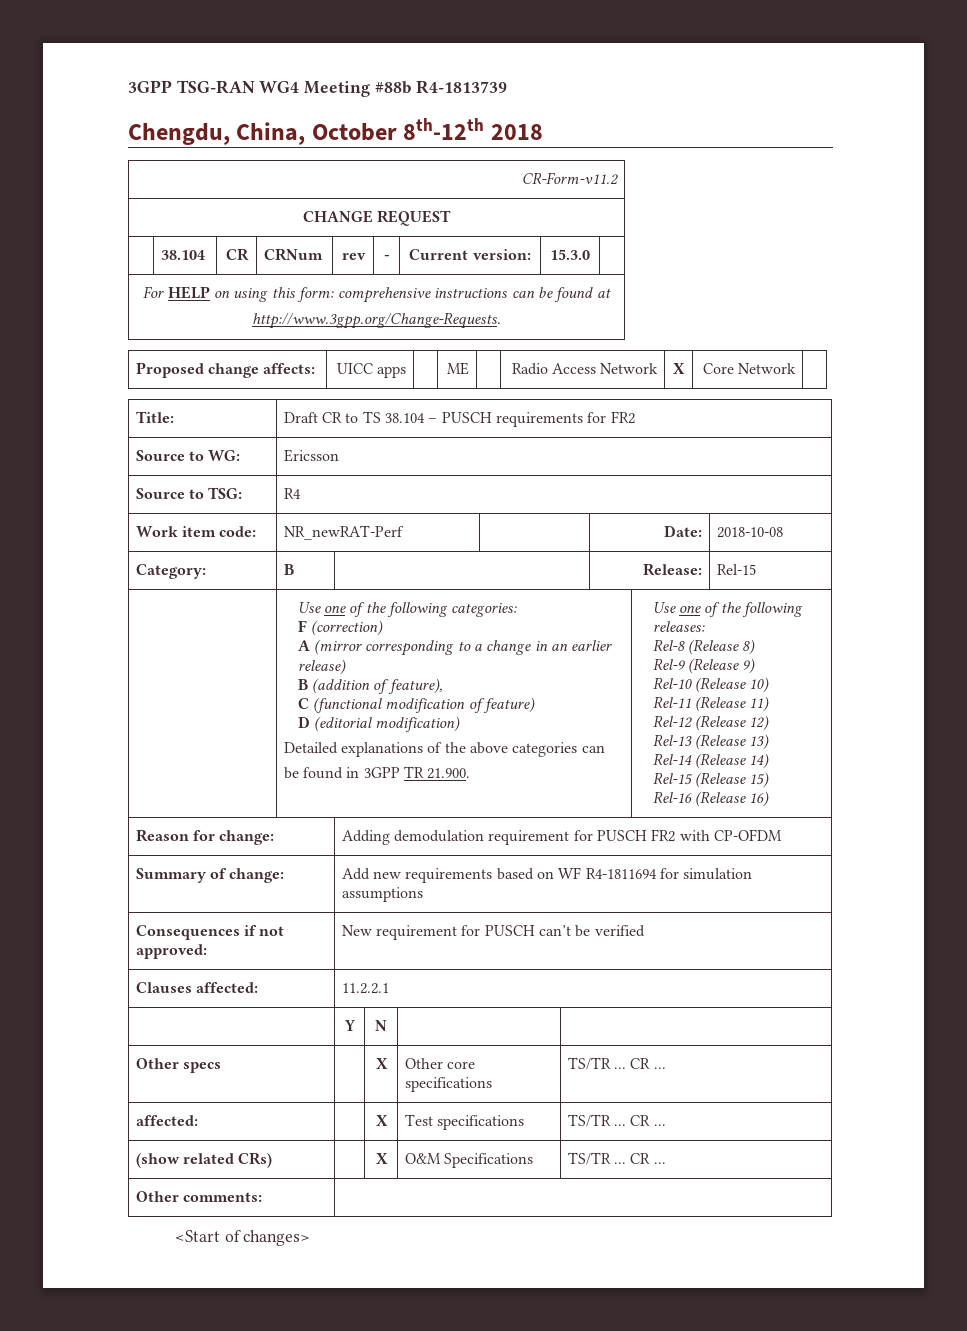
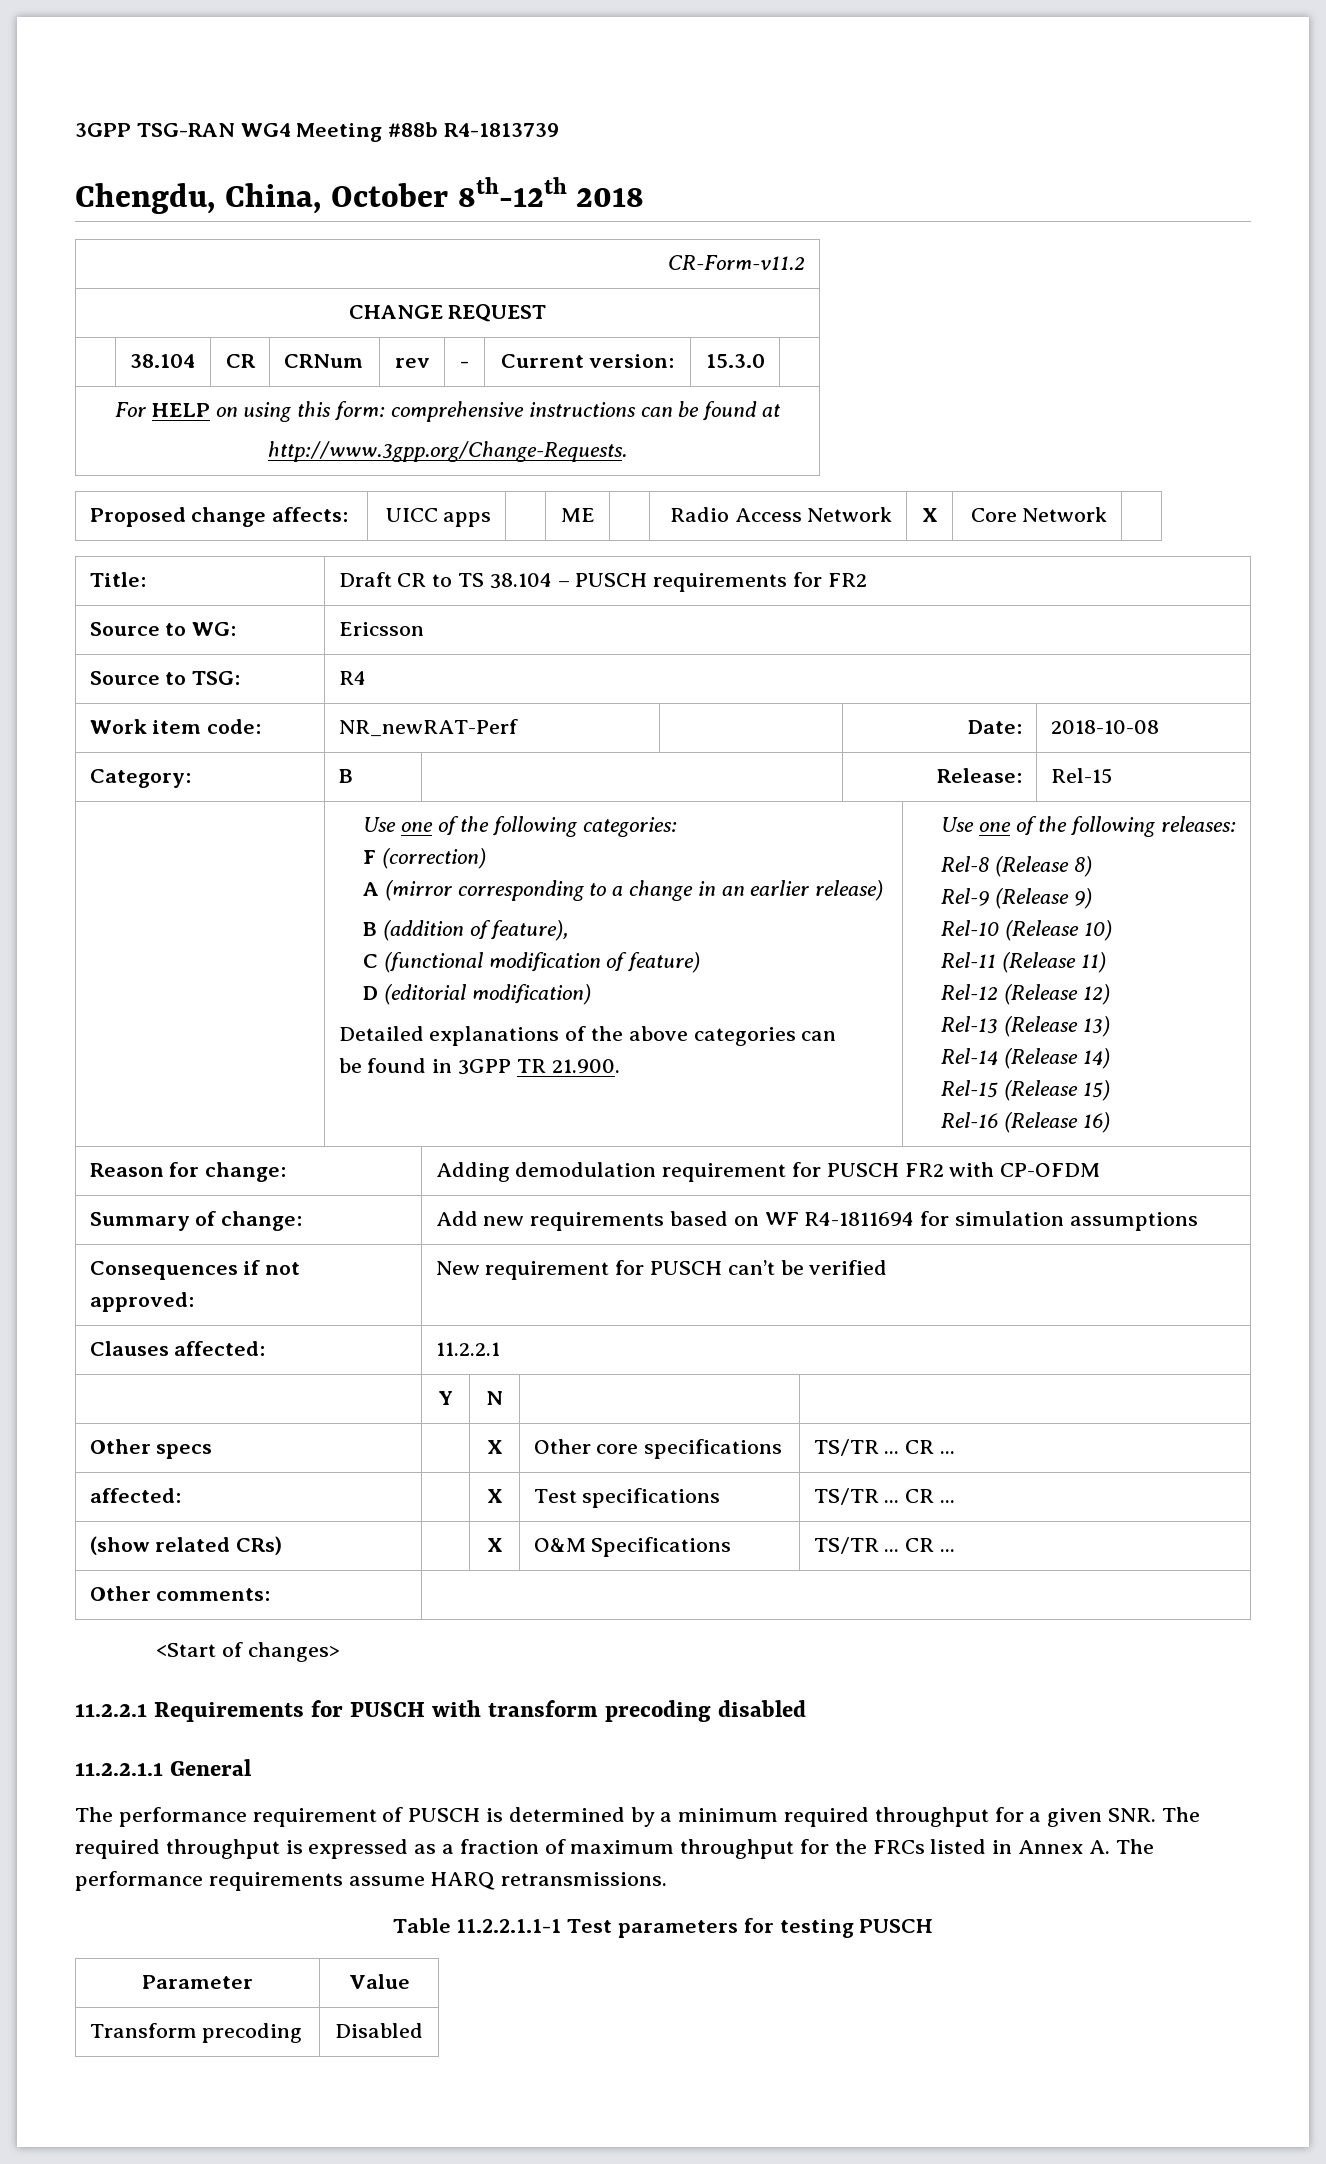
(311, 1238) none -> [75,1700,807,1722] [75,1759,252,1776] [75,1807,1200,1827] [75,1839,1154,1859] [75,1871,668,1891] [392,1918,934,1938] [142,1975,253,1989] [348,1974,410,1989] [89,2023,303,2043] [335,2023,423,2038] // 11.2.2.1 Requirements for PUSCH with transform precoding disabled // 11.2.2.1.1 General // The performance requirement of PUSCH is determined by a minimum required throughput for a given SNR. The required throughput is expressed as a fraction of maximum throughput for the FRCs listed in Annex A. The performance requirements assume HARQ retransmissions. // Table 11.2.2.1.1-1 Test parameters for testing PUSCH // Parameter | Value // Transform precoding | Disabled

